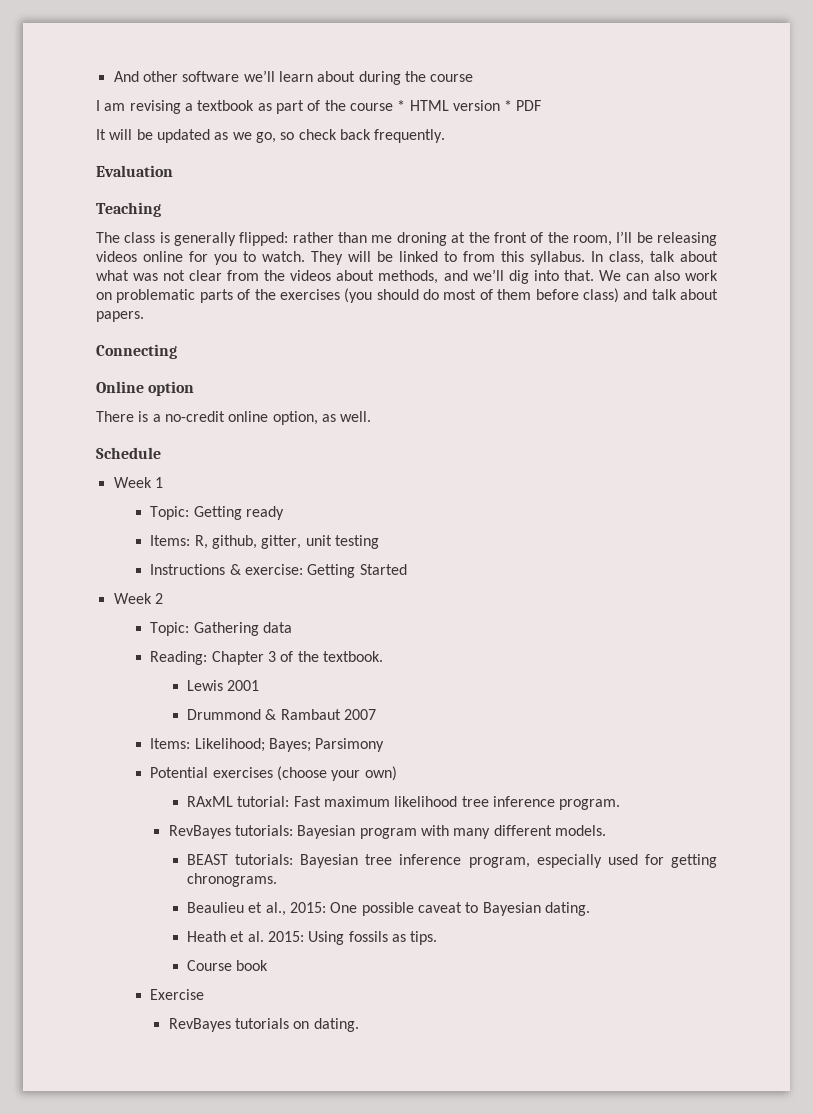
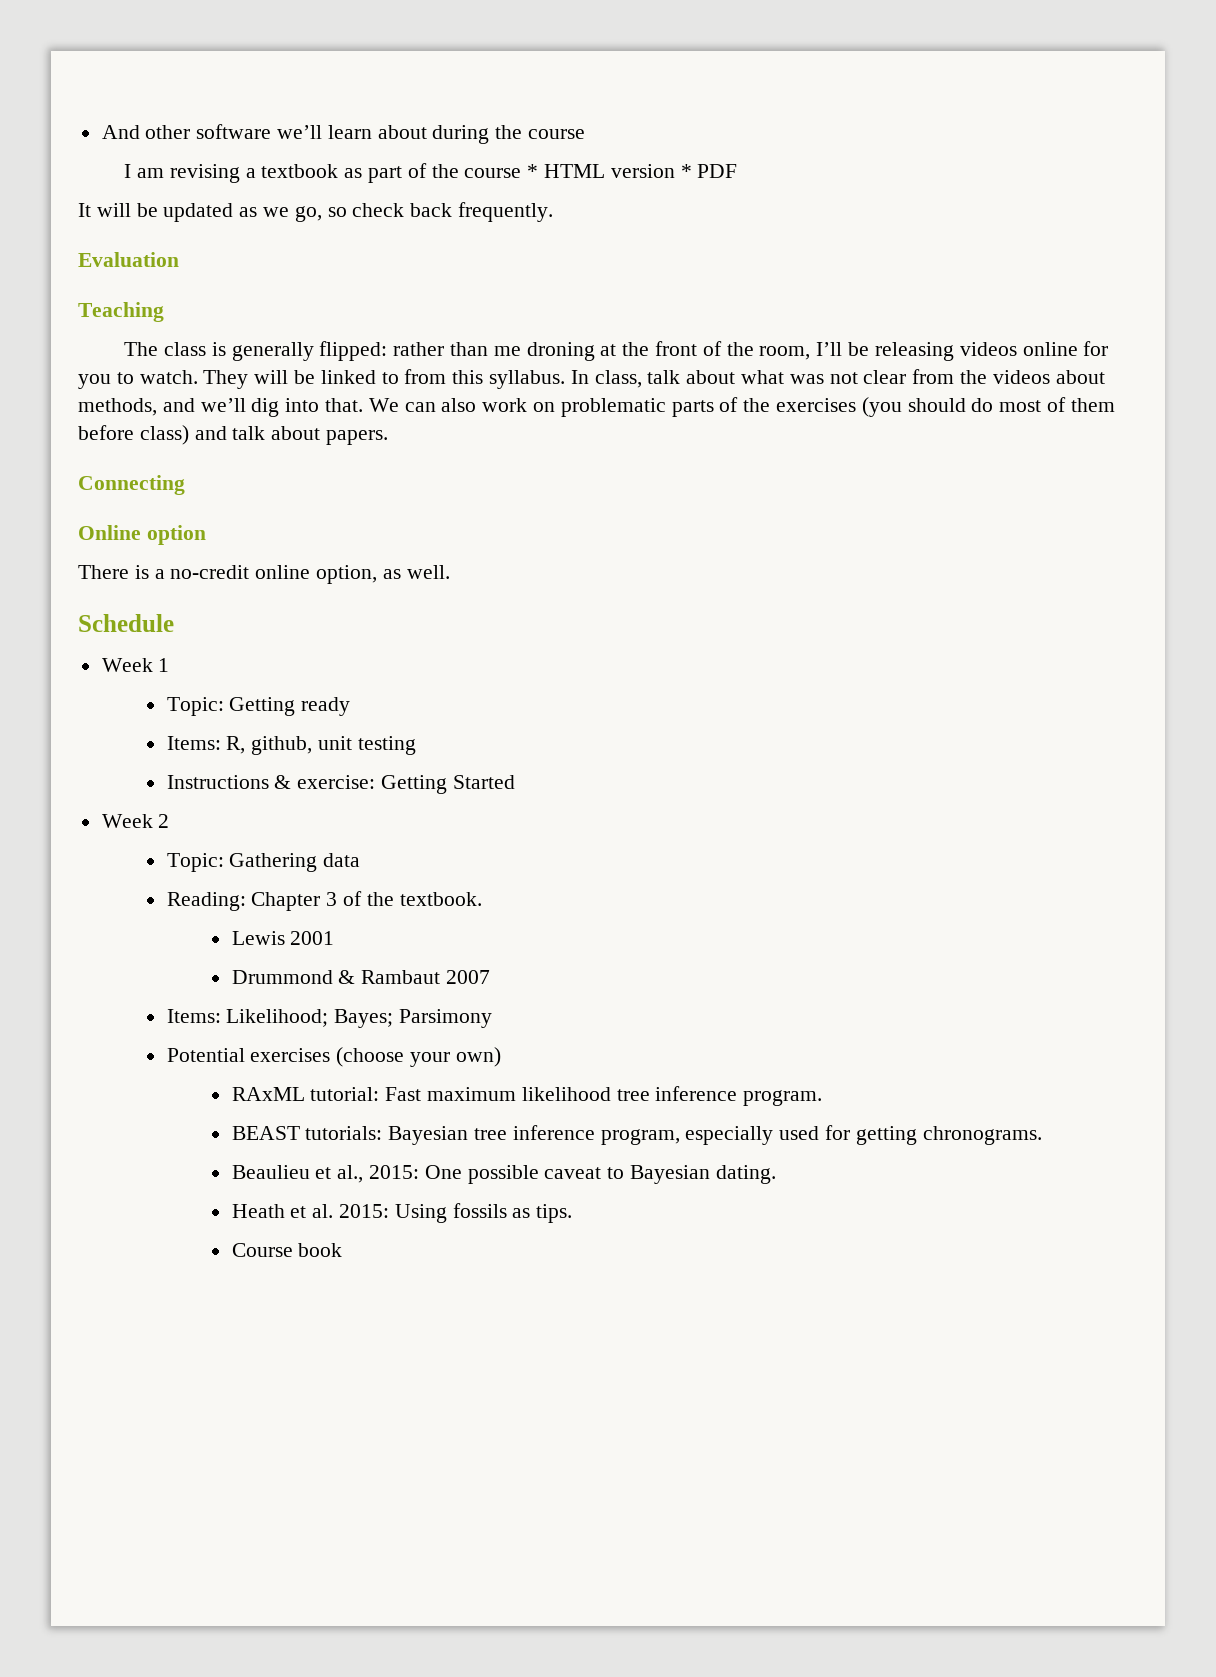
[261,535,302,549] gitter, -> (313, 745) none
[168,825,606,839] // RevBayes tutorials: Bayesian program with many different models. -> (823, 1098) none
[150,989,205,1000] [168,1018,359,1032] // Exercise // RevBayes tutorials on dating. -> (343, 1250) none

